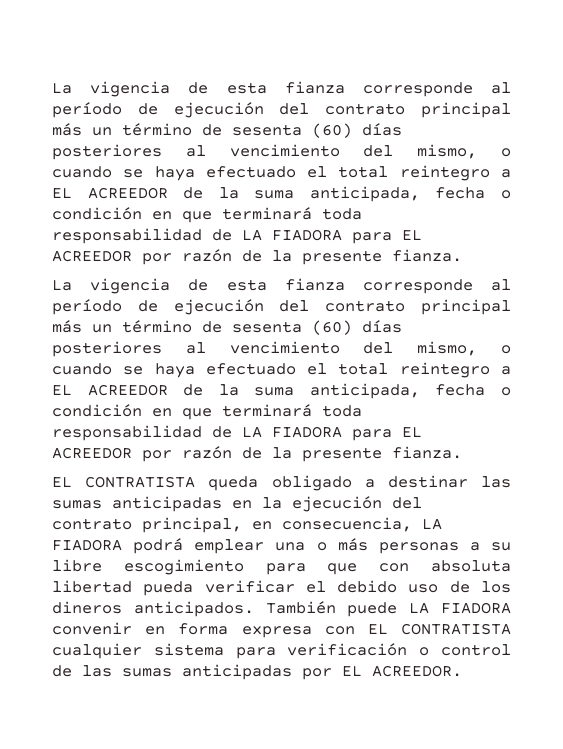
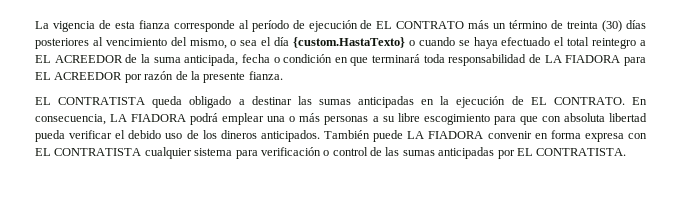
[279,102,511,118] [52,123,402,138] [52,144,512,160] [52,165,511,181] [52,186,511,202] [52,207,362,223] [52,228,422,244] [52,249,462,265] [52,278,511,294] [52,299,511,315] [52,320,402,335] [52,341,478,357] del contrato principal más un término de sesenta (60) días posteriores al vencimiento del mismo, o cuando se haya efectuado el total reintegro a EL ACREEDOR de la suma anticipada, fecha o condición en que terminará toda responsabilidad de LA FIADORA para EL ACREEDOR por razón de la presente fianza. // La vigencia de esta fianza corresponde al período de ejecución del contrato principal más un término de sesenta (60) días posteriores al vencimiento del mismo, -> [360,20,646,32] [35,37,405,49] de EL CONTRATO más un término de treinta (30) días posteriores al vencimiento del mismo, o sea el día {custom.HastaTexto}
[392,497,422,509] [52,517,272,533] del contrato principal, en -> [511,96,647,105] de EL CONTRATO. En
[372,665,462,677] ACREEDOR. -> [536,148,627,156] CONTRATISTA.

